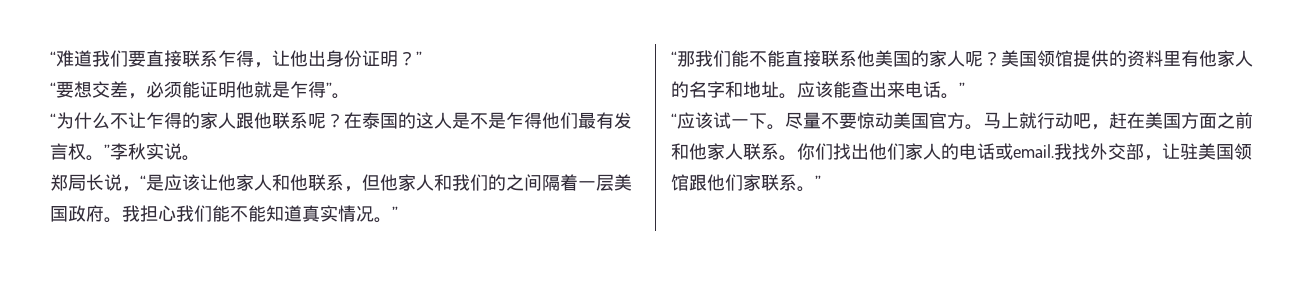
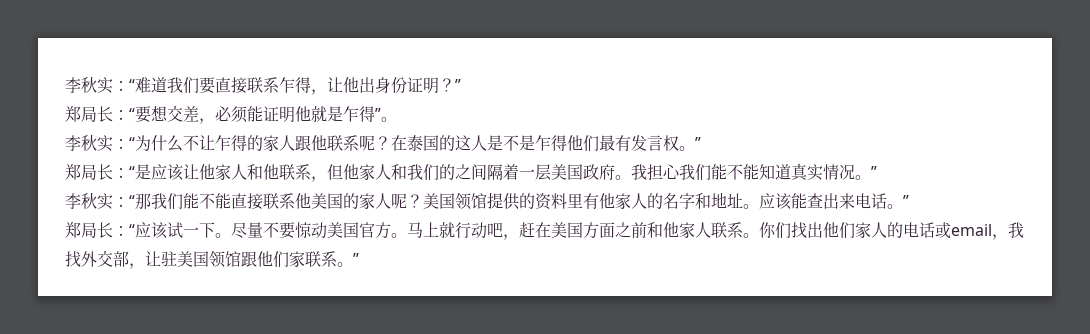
(50, 58) none -> [65,76,129,94] 李秋实：
(422, 58) none -> [65,106,129,122] 郑局长：
(350, 96) none -> [65,134,129,152] 李秋实：
[110,143,200,161] [50,174,140,192] 李秋实说。 // 郑局长说， -> [65,164,129,180] // 郑局长：
(398, 213) none -> [65,192,129,210] 李秋实：
(965, 89) none -> [65,222,129,238] 郑局长：
[1013,144,1054,158] email. -> [951,224,1008,240] email，

